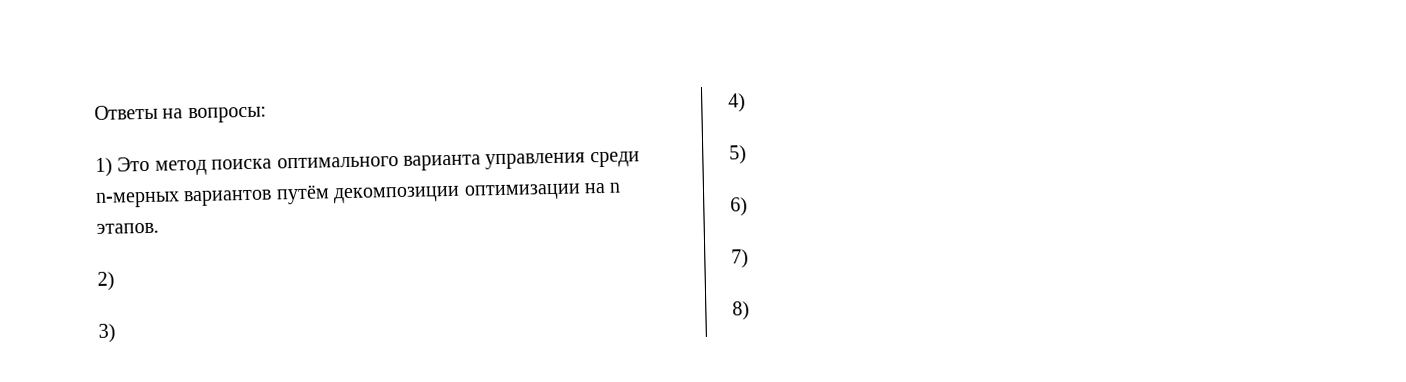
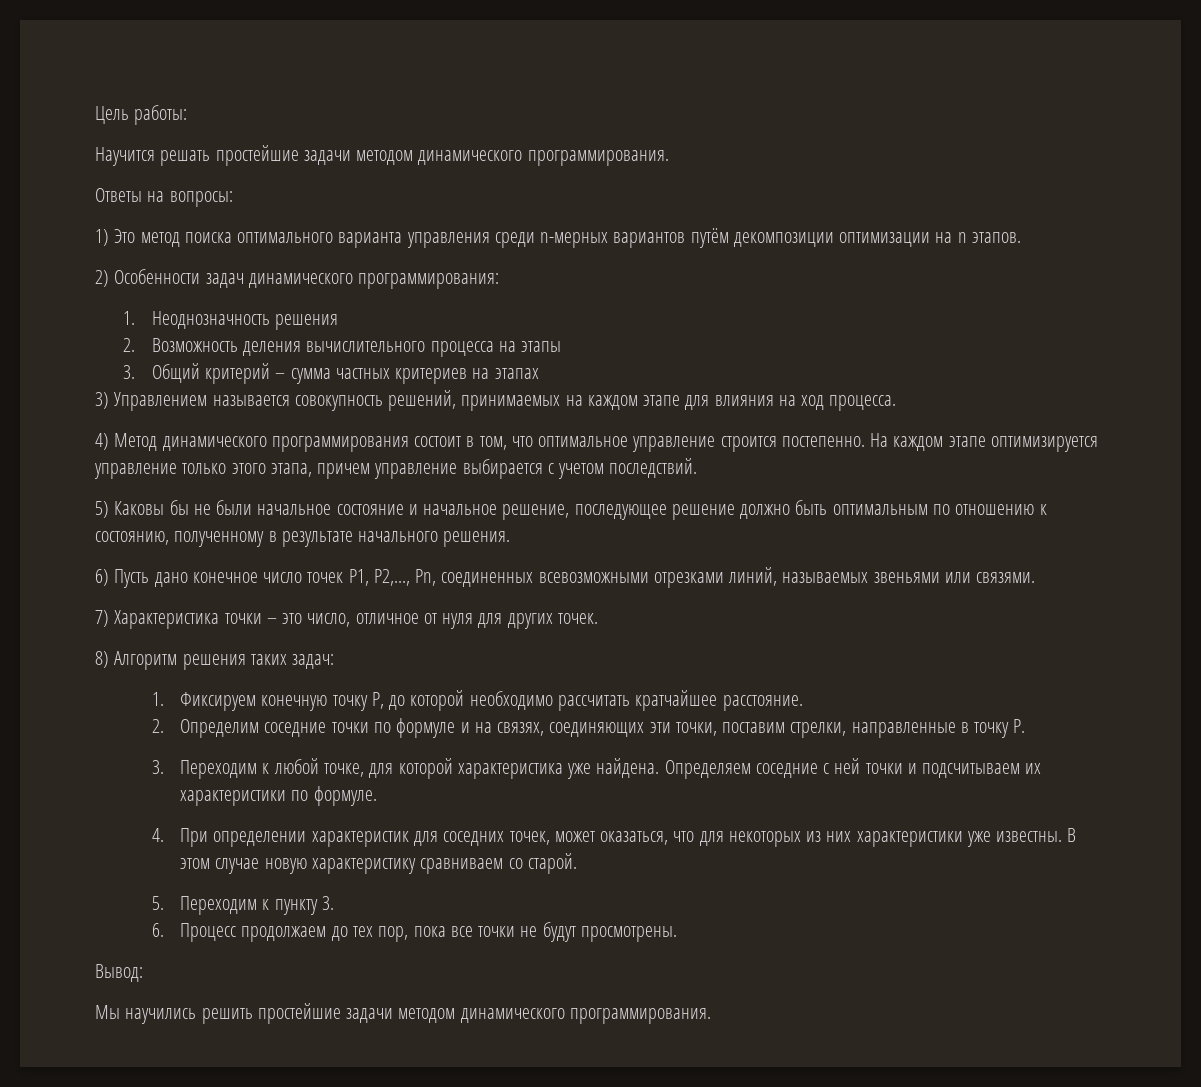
(94, 112) none -> [95,105,188,125] [95,145,669,166] Цель работы: // Научится решать простейшие задачи методом динамического программирования. //
[98,323,116,343] [728,93,746,113] [729,145,747,165] [730,197,748,217] [731,249,749,269] [732,301,750,321] // 3) // 4) // 5) // 6) // 7) // 8) -> [114,269,500,289] [123,311,339,330] [123,338,562,357] [123,363,539,384] [95,390,897,411] [95,433,1098,452] [94,458,698,479] [95,500,1047,520] [95,531,511,547] [95,567,1036,588] [95,610,598,629] [95,651,335,670] [151,690,803,711] [151,718,1026,738] [151,758,1042,779] [180,786,377,806] [151,828,1077,847] [180,853,577,874] [151,896,334,915] [151,922,677,942] [95,964,143,982] [95,1003,711,1024] Особенности задач динамического программирования: // 1. Неоднозначность решения // 2. Возможность деления вычислительного процесса на этапы // 3. Общий критерий – сумма частных критериев на этапах // 3) Управлением называется совокупность решений, принимаемых на каждом этапе для влияния на ход процесса. // 4) Метод динамического программирования состоит в том, что оптимальное управление строится постепенно. На каждом этапе оптимизируется управление только этого этапа, причем управление выбирается с учетом последствий. // 5) Каковы бы не были начальное состояние и начальное решение, последующее решение должно быть оптимальным по отношению к состоянию, полученному в результате начального решения. // 6) Пусть дано конечное число точек P1, P2,..., Pn, соединенных всевозможными отрезками линий, называемых звеньями или связями. // 7) Характеристика точки – это число, отличное от нуля для других точек. // 8) Алгоритм решения таких задач: // 1. Фиксируем конечную точку P, до которой необходимо рассчитать кратчайшее расстояние. // 2. Определим соседние точки по формуле и на связях, соединяющих эти точки, поставим стрелки, направленные в точку P. // 3. Переходим к любой точке, для которой характеристика уже найдена. Определяем соседние с ней точки и подсчитываем их характеристики по формуле. // 4. При определении характеристик для соседних точек, может оказаться, что для некоторых из них характеристики уже известны. В этом случае новую характеристику сравниваем со старой. // 5. Переходим к пункту 3. // 6. Процесс продолжаем до тех пор, пока все точки не будут просмотрены. // Вывод: // Мы научились решить простейшие задачи методом динамического программирования.

